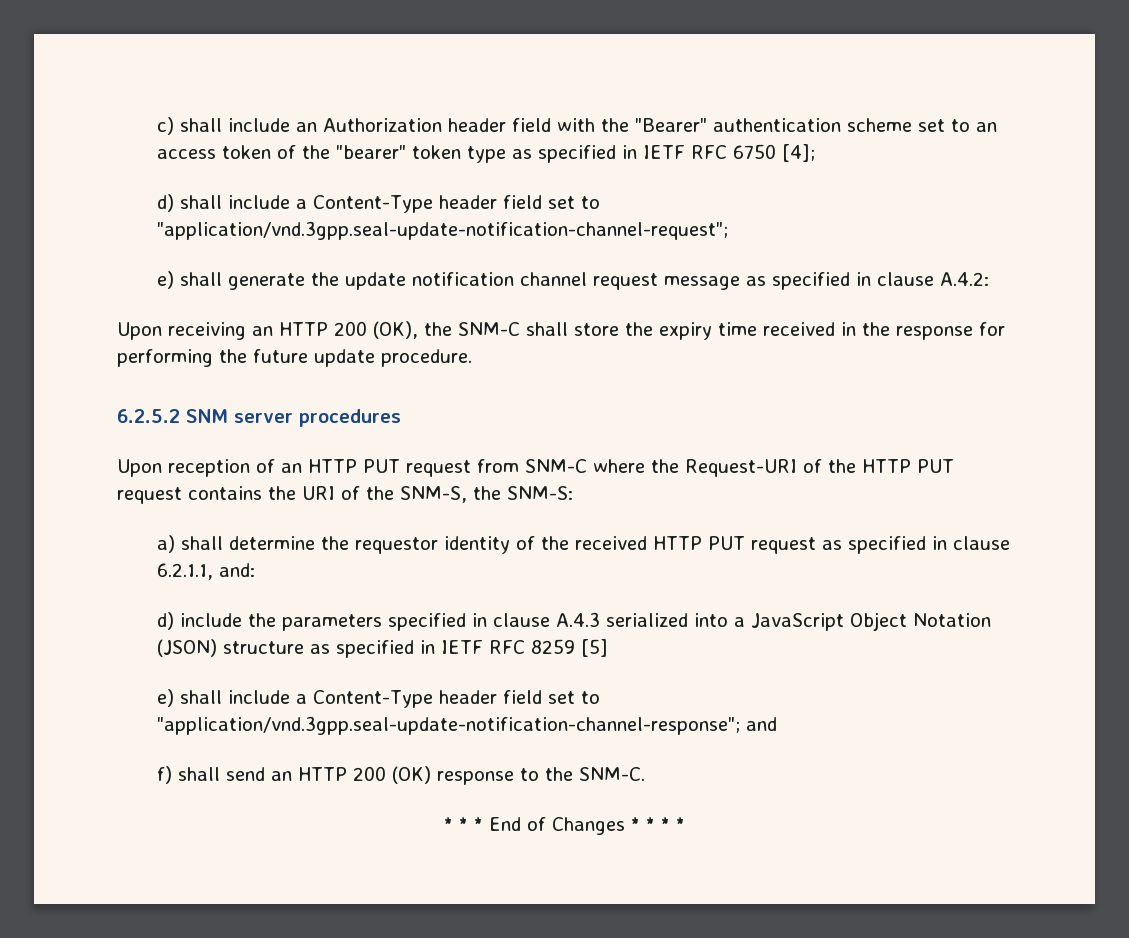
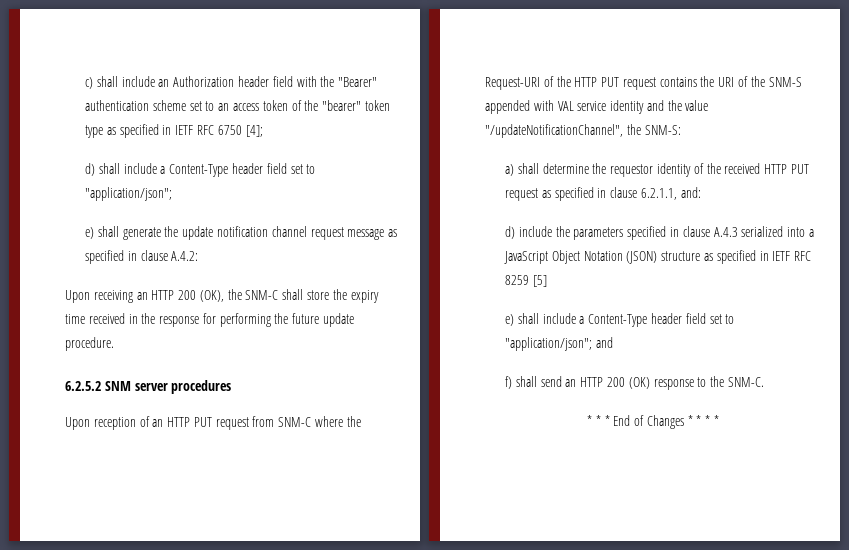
[156,221,728,240] "application/vnd.3gpp.seal-update-notification-channel-request"; -> [85,187,173,201] "application/json";
[400,486,467,503] SNM-S, -> [768,77,802,87] [485,100,709,114] [485,124,623,138] SNM-S appended with VAL service identity and the value "/updateNotificationChannel",
[156,716,740,735] "application/vnd.3gpp.seal-update-notification-channel-response"; -> [505,337,593,351] "application/json";

